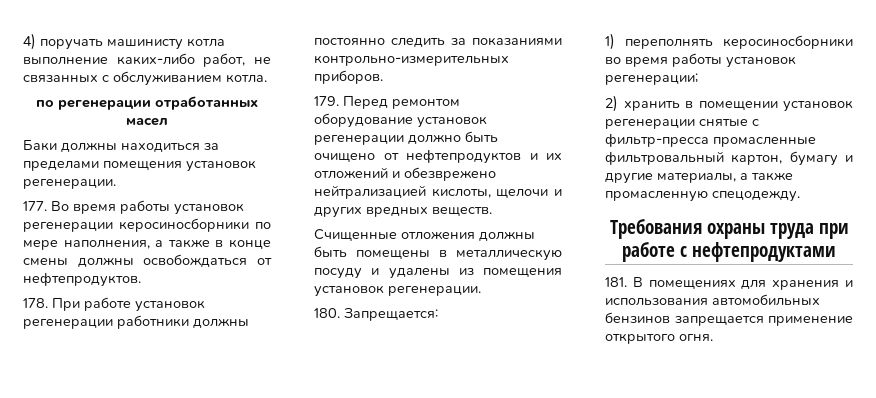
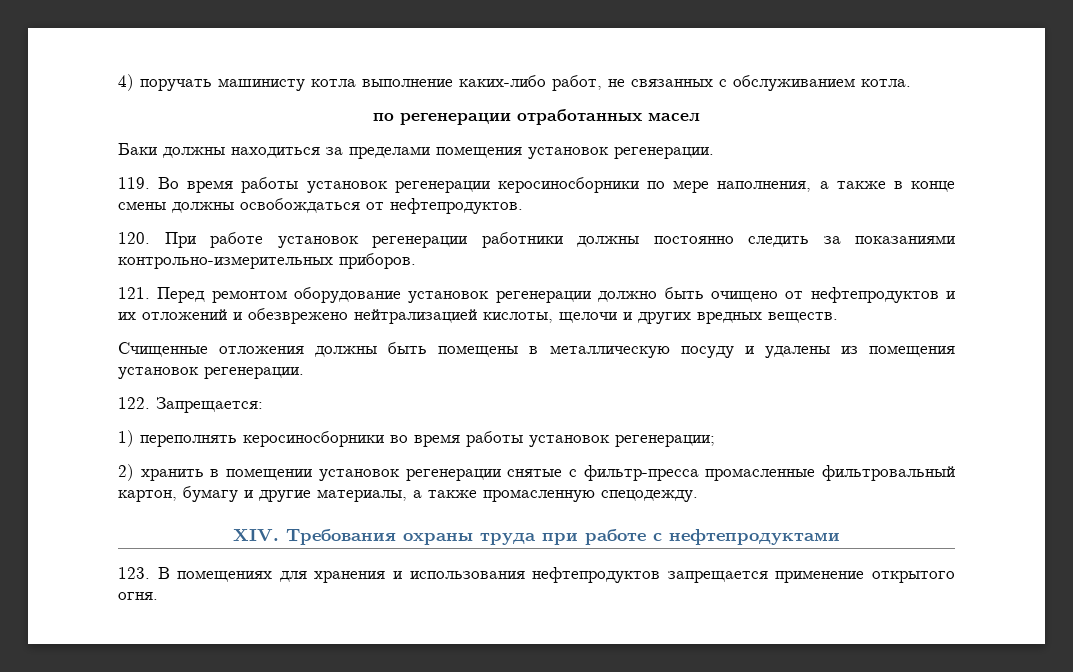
[23,201,47,211] 177. -> [118,177,150,189] 119.
[23,298,48,308] 178. -> [118,232,150,244] 120.
[314,96,339,106] 179. -> [118,287,150,299] 121.
[314,308,340,318] 180. -> [118,397,150,409] 122.
(800, 196) none -> [233,529,279,541] XIV.
[605,277,627,287] 181. -> [118,567,150,579] 123.
[712,294,820,306] [605,312,670,323] автомобильных бензинов -> [532,567,661,583] нефтепродуктов

